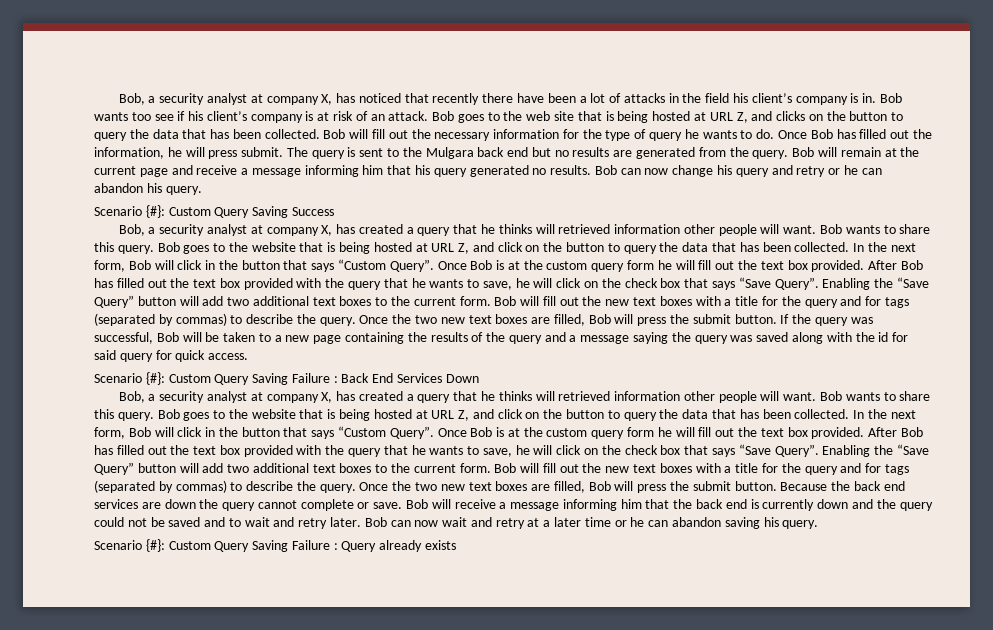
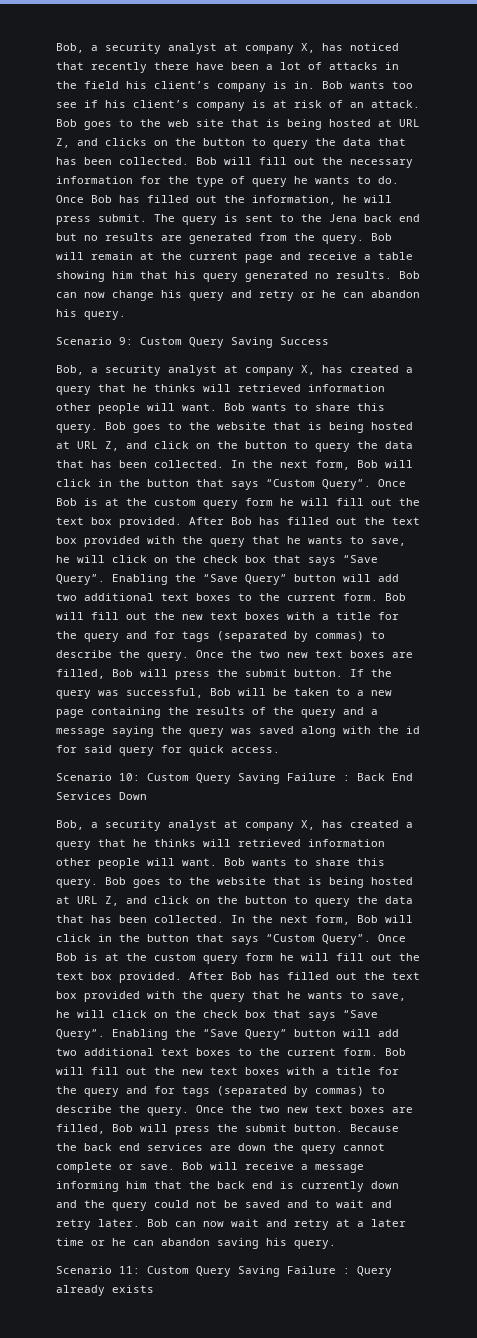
[425,147,474,159] Mulgara -> [329,214,357,222] Jena
[251,165,359,177] message informing -> [378,252,413,260] [56,271,105,282] table showing
[145,205,165,218] {#}: -> [119,337,133,345] 9:
[145,372,165,385] {#}: -> [119,773,140,781] 10:
[145,539,165,552] {#}: -> [119,1266,140,1274] 11:

